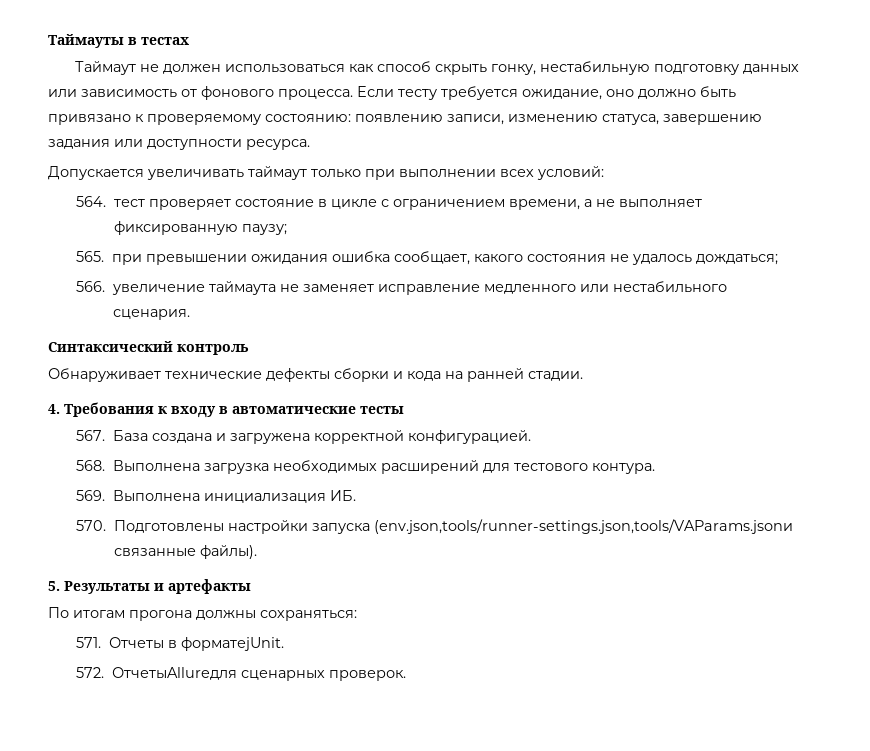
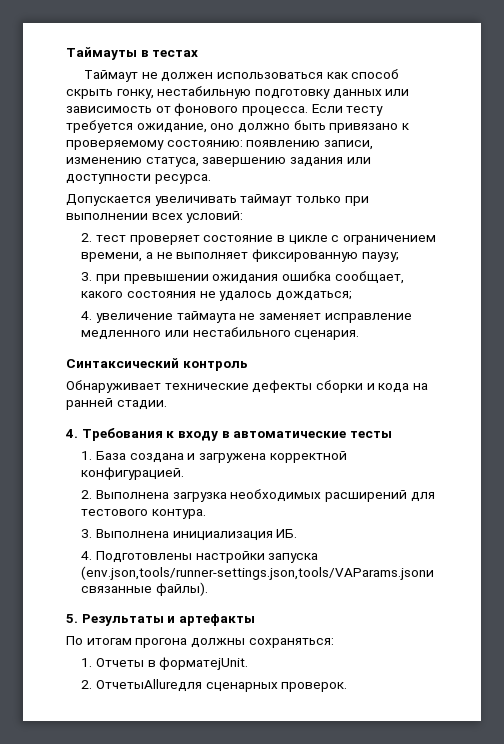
[76,196,107,207] 564. -> [81,233,93,242] 2.
[76,251,105,262] 565. -> [81,272,93,281] 3.
[76,281,106,292] 566. -> [81,311,93,320] 4.
[76,430,106,441] 567. -> [81,451,93,460] 1.
[76,460,106,471] 568. -> [81,490,93,499] 2.
[76,490,106,501] 569. -> [81,529,93,538] 3.
[76,520,107,531] 570. -> [81,551,93,560] 4.
[76,637,102,648] 571. -> [81,658,93,667] 1.
[76,667,105,678] 572. -> [81,680,93,689] 2.

